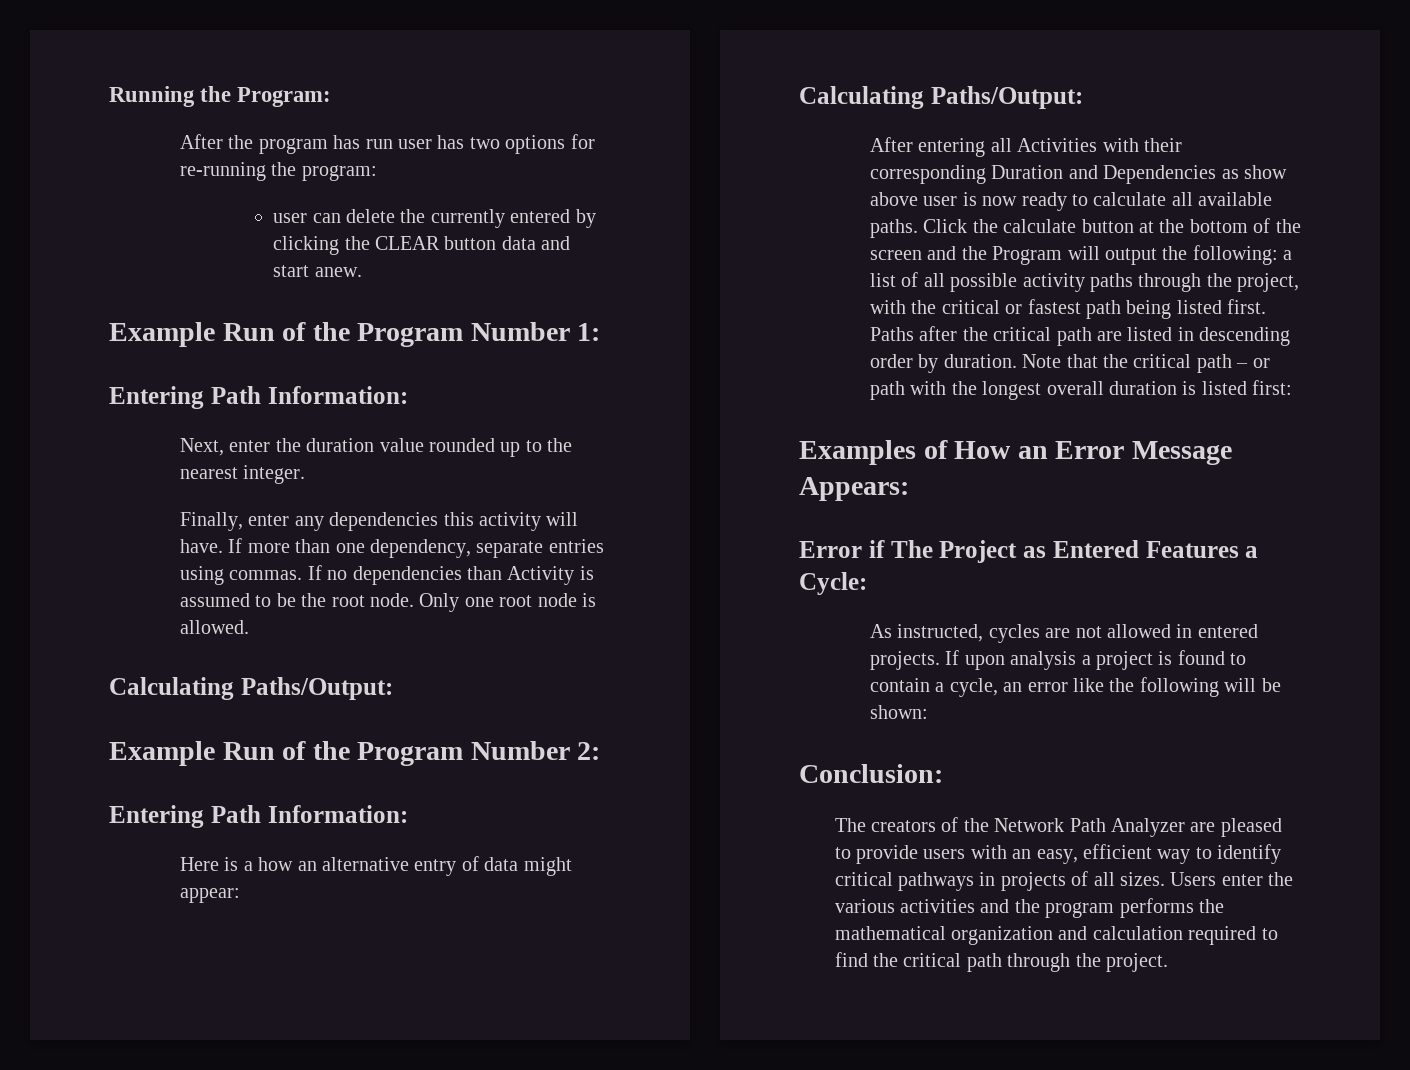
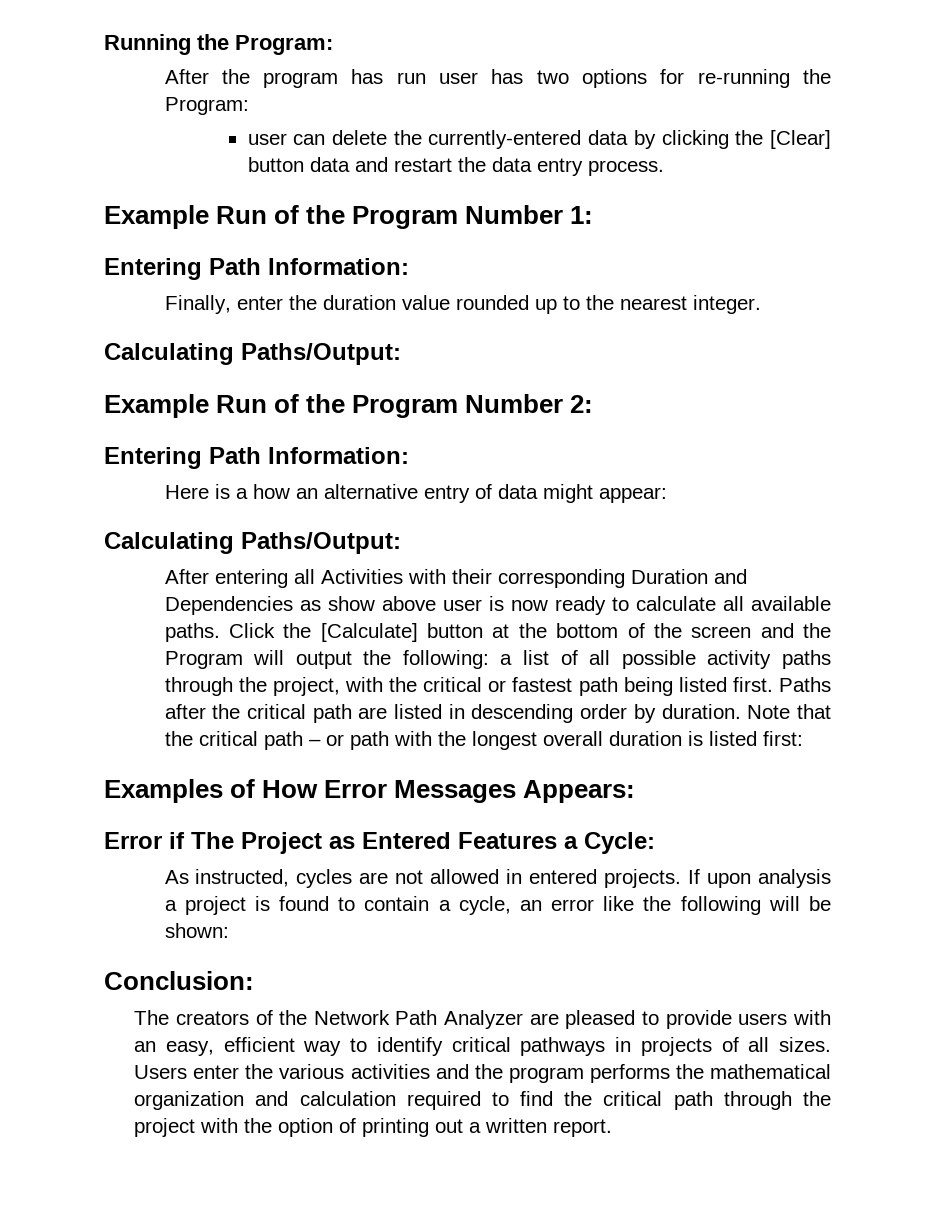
[301,165,377,181] program: -> [164,97,249,115] Program:
[430,209,571,228] currently entered -> [428,130,629,149] currently-entered data
[374,236,440,250] CLEAR -> [769,130,831,149] [Clear]
[273,265,362,277] start anew. -> [393,157,664,176] restart the data entry process.
[180,438,225,456] Next, -> [164,295,231,314] Finally,
[180,512,579,531] [180,538,604,558] [180,565,594,585] [180,593,597,612] [180,620,250,634] // Finally, enter any dependencies this activity will have. If more than one dependency, separate entries using commas. If no dependencies than Activity is assumed to be the root node. Only one root node is allowed. -> (761, 304) none
[1003,219,1077,233] calculate -> [320,623,418,642] [Calculate]
[1017,441,1232,465] an Error Message -> [324,780,517,803] Error Messages
[1105,953,1168,972] project. -> [134,1118,613,1137] project with the option of printing out a written report.

